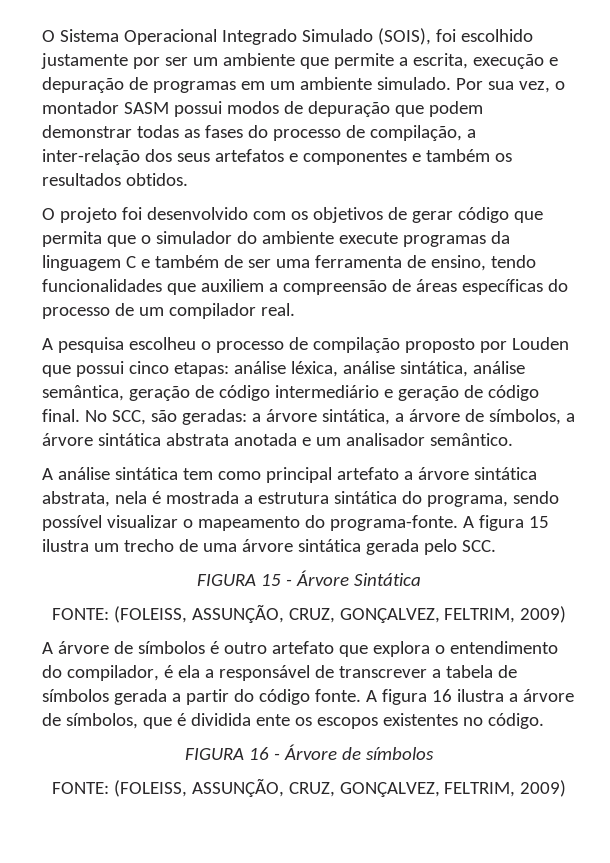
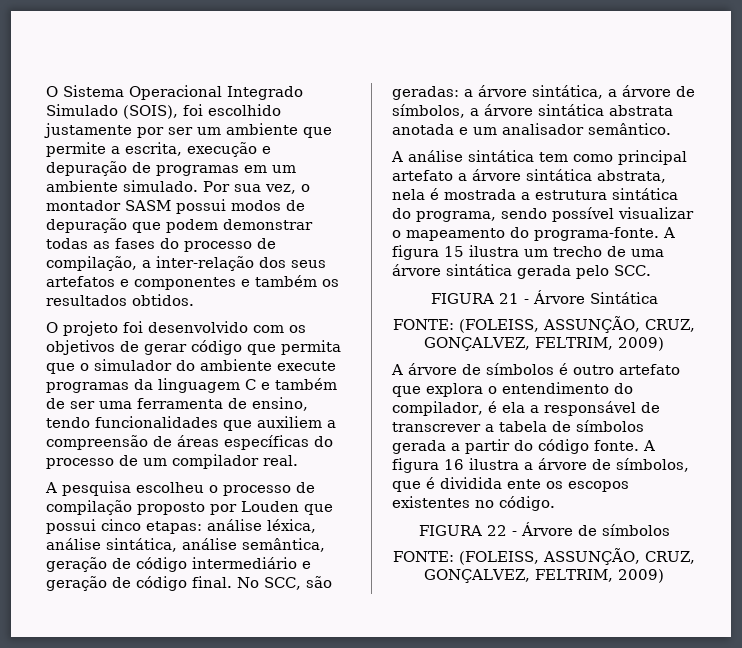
[261,574,282,586] 15 -> [498,293,519,304] 21
[249,747,270,760] 16 -> [486,525,507,536] 22

